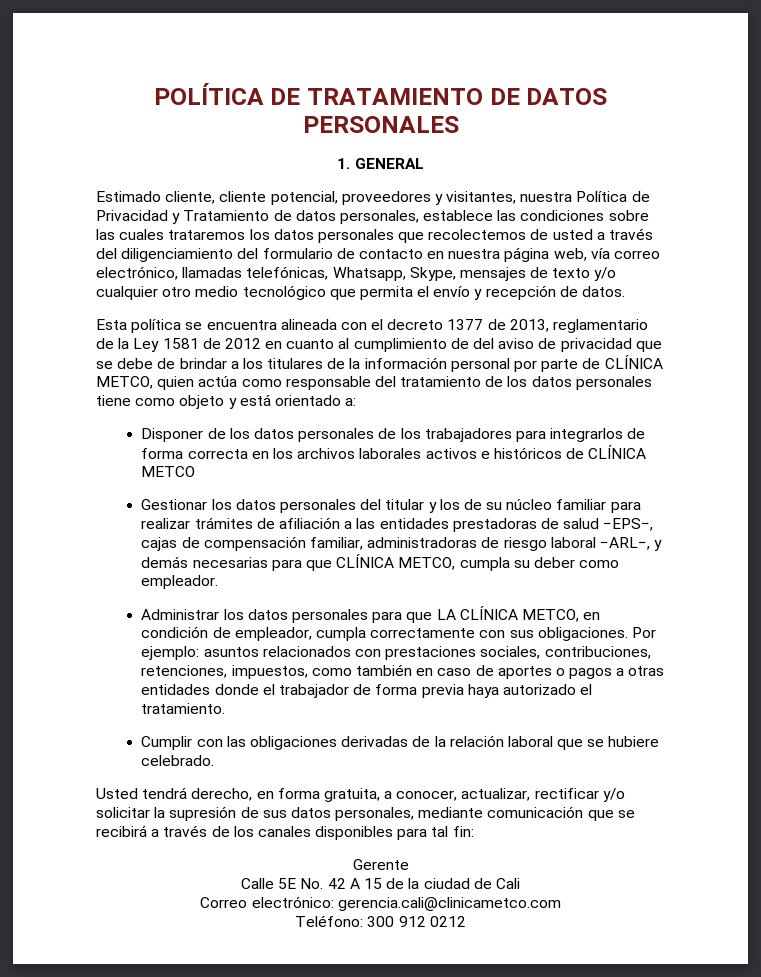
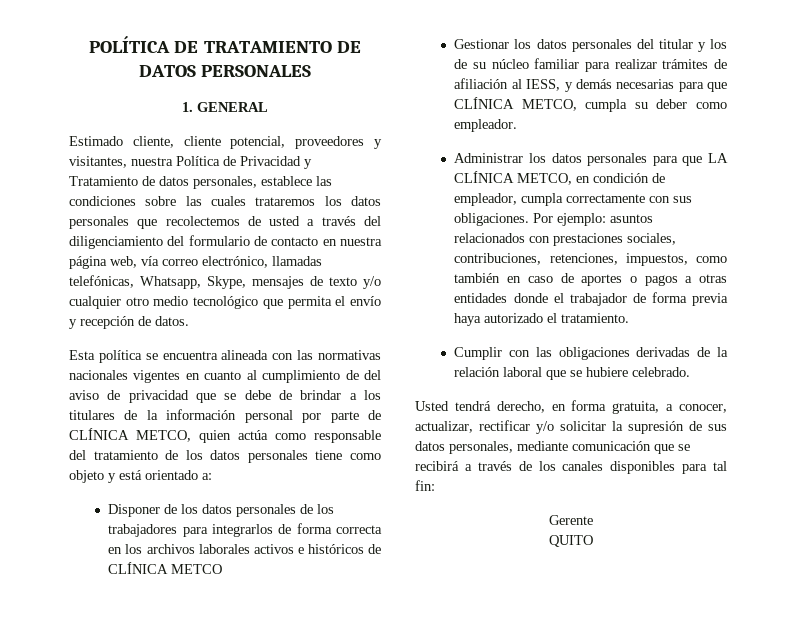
[371,319,649,333] [96,338,261,352] el decreto 1377 de 2013, reglamentario de la Ley 1581 de 2012 -> [297,350,381,360] [69,370,181,383] las normativas nacionales vigentes
[344,518,654,532] [141,536,650,551] a las entidades prestadoras de salud −EPS−, cajas de compensación familiar, administradoras de riesgo laboral −ARL−, -> [511,79,561,91] al IESS,
[241,878,520,889] [200,896,561,911] [295,915,466,927] Calle 5E No. 42 A 15 de la ciudad de Cali // Correo electrónico: gerencia.cali@clinicametco.com // Teléfono: 300 912 0212 -> [549,535,593,547] QUITO

